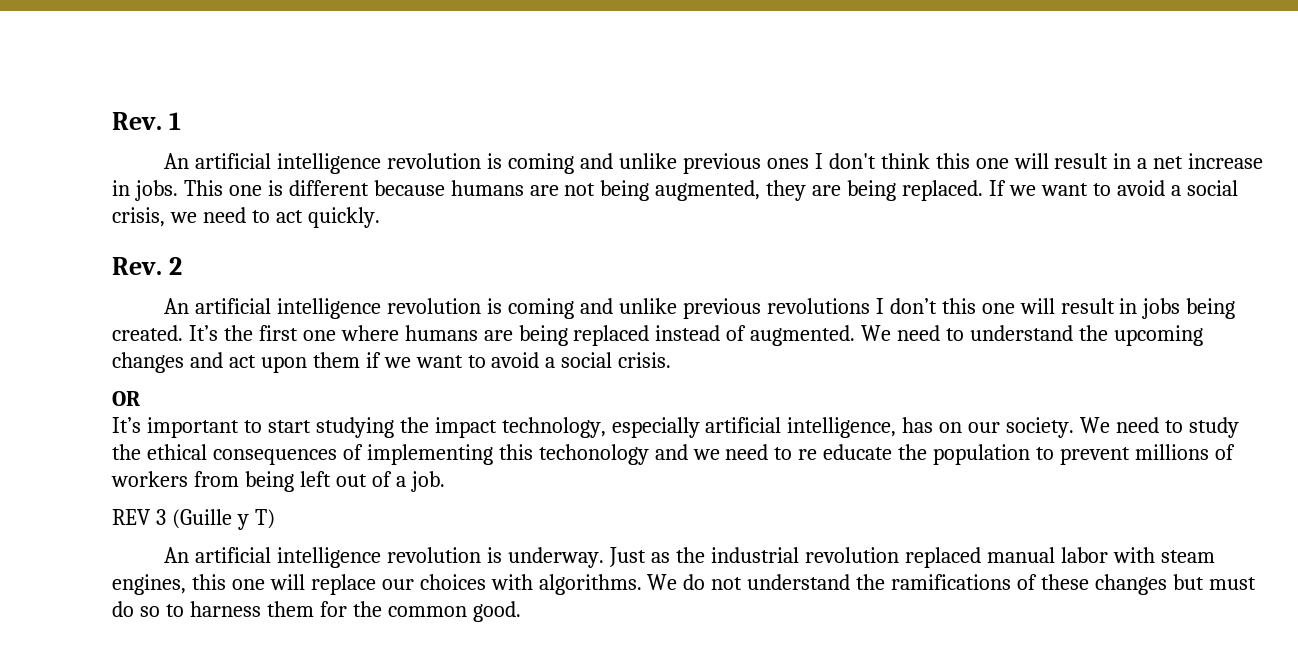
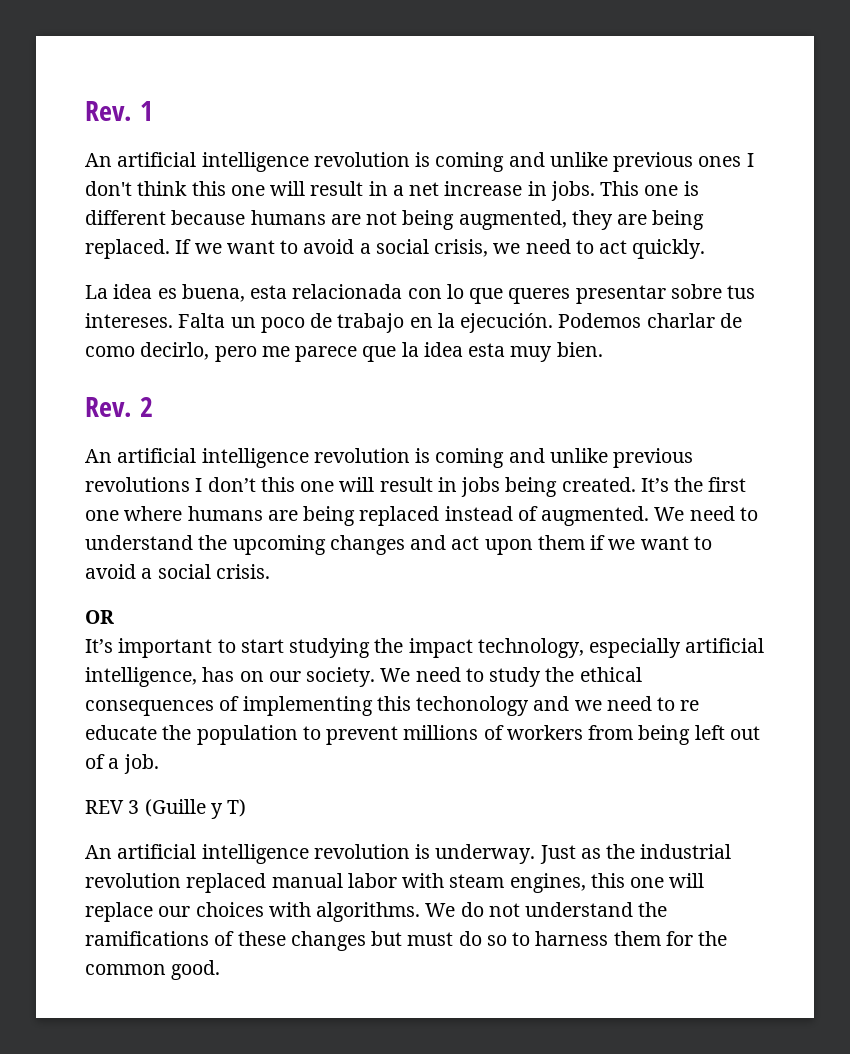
(380, 217) none -> [85,284,756,304] [85,313,742,333] [85,342,603,362] // La idea es buena, esta relacionada con lo que queres presentar sobre tus intereses. Falta un poco de trabajo en la ejecución. Podemos charlar de como decirlo, pero me parece que la idea esta muy bien.

